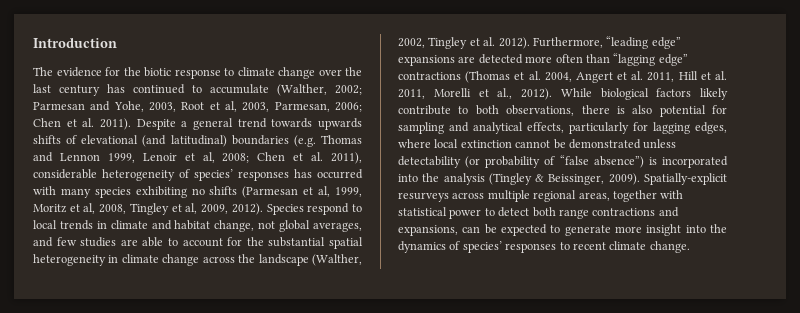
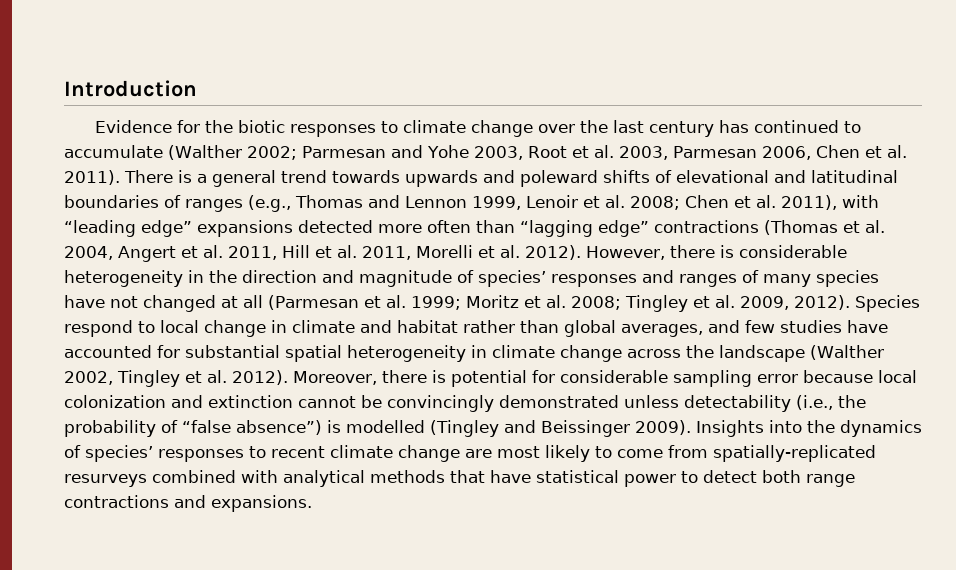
[33,67,102,77] The evidence -> [94,120,172,133] Evidence
[174,69,221,79] response -> [289,124,376,137] responses
[277,84,327,96] (Walther, -> [168,145,242,160] (Walther
[113,101,144,112] Yohe, -> [426,145,469,158] Yohe
[225,101,363,112] al, 2003, Parmesan, 2006; -> [593,145,811,160] al. 2003, Parmesan 2006,
[136,119,176,130] Despite -> [124,170,192,183] There is
(362, 124) none -> [483,170,598,187] and poleward
[142,135,316,147] (and latitudinal) boundaries (e.g. -> [774,170,898,183] [64,195,291,212] and latitudinal boundaries of ranges (e.g.,
[202,152,215,163] al, -> [605,195,625,208] al.
[33,169,363,181] [33,186,363,198] [33,203,362,215] [33,220,362,232] [33,237,363,249] [33,254,362,266] [398,37,603,49] considerable heterogeneity of species’ responses has occurred with many species exhibiting no shifts (Parmesan et al, 1999, Moritz et al, 2008, Tingley et al, 2009, 2012). Species respond to local trends in climate and habitat change, not global averages, and few studies are able to account for the substantial spatial heterogeneity in climate change across the landscape (Walther, 2002, Tingley et al. 2012). Furthermore, -> [842,195,879,208] with
[458,56,476,63] are -> (293, 228) none
[497,88,728,100] [398,105,727,117] [398,122,727,134] [398,139,459,148] al., 2012). While biological factors likely contribute to both observations, there is also potential for sampling and analytical effects, particularly for lagging edges, where local -> [500,245,847,260] [64,270,879,287] [64,295,920,312] [64,320,888,337] [64,345,884,362] [64,370,917,387] [64,395,203,408] al. 2012). However, there is considerable heterogeneity in the direction and magnitude of species’ responses and ranges of many species have not changed at all (Parmesan et al. 1999; Moritz et al. 2008; Tingley et al. 2009, 2012). Species respond to local change in climate and habitat rather than global averages, and few studies have accounted for substantial spatial heterogeneity in climate change across the landscape (Walther 2002, Tingley et al. 2012). Moreover, there is potential for considerable sampling error because local colonization and
(566, 144) none -> [387,395,494,412] convincingly
[465,156,481,168] (or -> [796,395,866,410] (i.e., the
[662,156,728,168] [398,173,727,185] [398,190,684,202] [398,207,679,219] [398,224,682,236] incorporated into the analysis (Tingley & Beissinger, 2009). Spatially-explicit resurveys across multiple regional areas, together with statistical power to detect both range contractions and expansions, can be expected to generate more insight -> [346,420,764,437] modelled (Tingley and Beissinger 2009). Insights
[649,241,690,253] change. -> [398,445,876,462] [64,470,855,487] [64,495,312,512] change are most likely to come from spatially-replicated resurveys combined with analytical methods that have statistical power to detect both range contractions and expansions.

